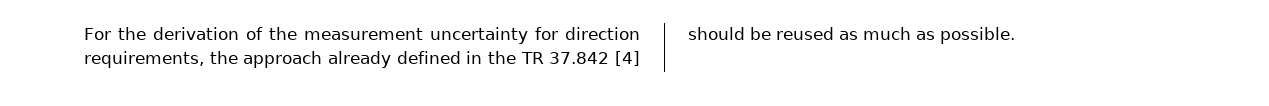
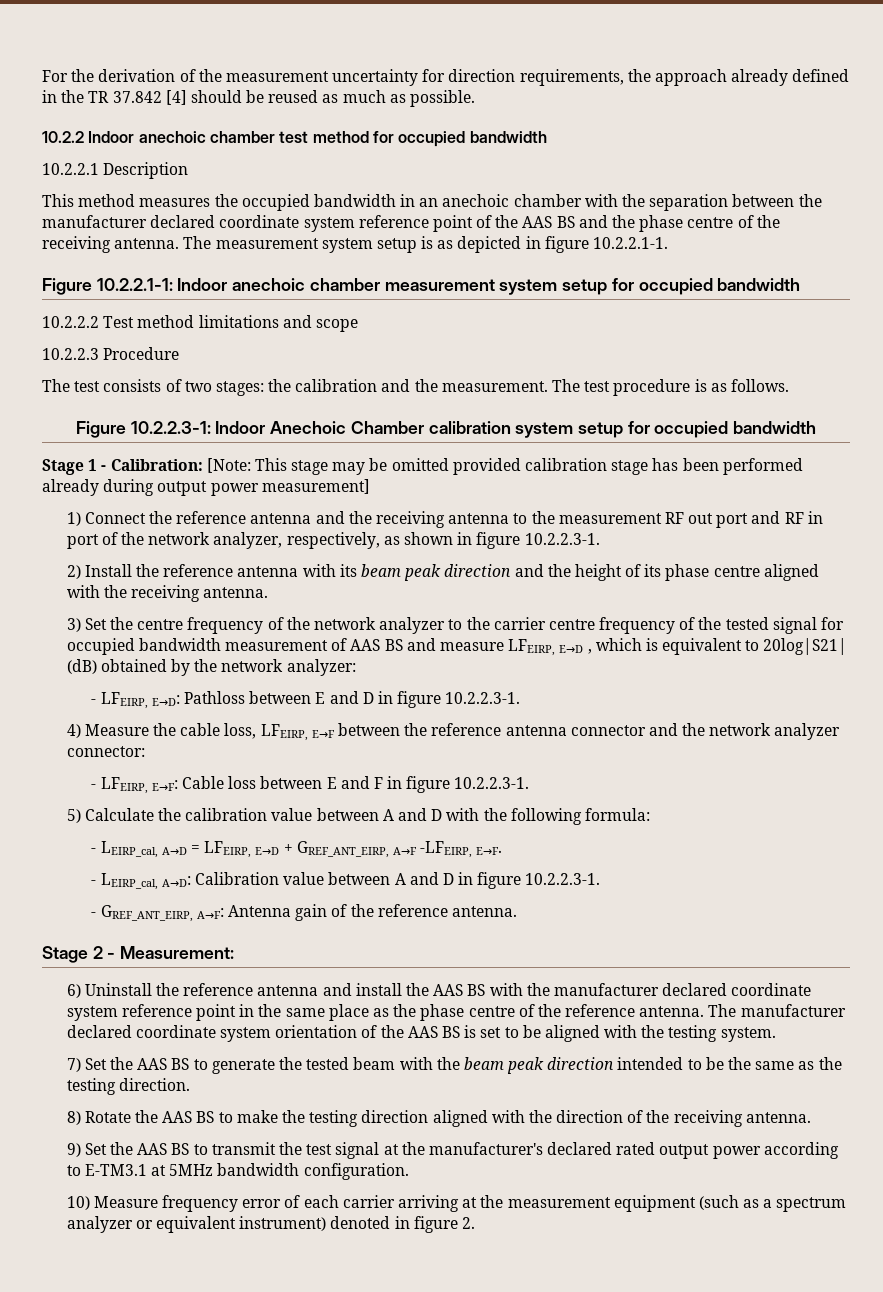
(1015, 35) none -> [42,131,547,147] [42,162,189,179] [42,194,822,211] [42,215,780,232] [42,236,669,253] [42,278,801,295] [42,315,358,332] [42,347,180,360] [42,379,789,396] [75,421,817,438] [42,458,803,475] [42,479,370,496] [66,511,823,528] [66,532,600,549] [66,564,819,581] [66,585,269,602] [66,617,845,634] [66,638,848,656] [66,659,356,676] [91,691,521,709] [66,723,841,741] [66,746,145,757] [91,776,530,794] [66,808,650,825] [91,841,503,858] [91,872,601,890] [91,904,517,922] [42,946,235,963] [66,983,812,998] [66,1004,846,1021] [66,1025,776,1042] [66,1057,842,1074] [66,1078,190,1095] [66,1110,811,1127] [66,1142,839,1159] [66,1163,409,1180] [66,1195,847,1212] [66,1216,475,1233] // 10.2.2 Indoor anechoic chamber test method for occupied bandwidth // 10.2.2.1 Description // This method measures the occupied bandwidth in an anechoic chamber with the separation between the manufacturer declared coordinate system reference point of the AAS BS and the phase centre of the receiving antenna. The measurement system setup is as depicted in figure 10.2.2.1-1. // Figure 10.2.2.1-1: Indoor anechoic chamber measurement system setup for occupied bandwidth // 10.2.2.2 Test method limitations and scope // 10.2.2.3 Procedure // The test consists of two stages: the calibration and the measurement. The test procedure is as follows. // Figure 10.2.2.3-1: Indoor Anechoic Chamber calibration system setup for occupied bandwidth // Stage 1 - Calibration: [Note: This stage may be omitted provided calibration stage has been performed already during output power measurement] // 1) Connect the reference antenna and the receiving antenna to the measurement RF out port and RF in port of the network analyzer, respectively, as shown in figure 10.2.2.3-1. // 2) Install the reference antenna with its beam peak direction and the height of its phase centre aligned with the receiving antenna. // 3) Set the centre frequency of the network analyzer to the carrier centre frequency of the tested signal for occupied bandwidth measurement of AAS BS and measure LFEIRP, E→D , which is equivalent to 20log|S21| (dB) obtained by the network analyzer: // - LFEIRP, E→D: Pathloss between E and D in figure 10.2.2.3-1. // 4) Measure the cable loss, LFEIRP, E→F between the reference antenna connector and the network analyzer connector: // - LFEIRP, E→F: Cable loss between E and F in figure 10.2.2.3-1. // 5) Calculate the calibration value between A and D with the following formula: // - LEIRP_cal, A→D = LFEIRP, E→D + GREF_ANT_EIRP, A→F -LFEIRP, E→F. // - LEIRP_cal, A→D: Calibration value between A and D in figure 10.2.2.3-1. // - GREF_ANT_EIRP, A→F: Antenna gain of the reference antenna. // Stage 2 - Measurement: // 6) Uninstall the reference antenna and install the AAS BS with the manufacturer declared coordinate system reference point in the same place as the phase centre of the reference antenna. The manufacturer declared coordinate system orientation of the AAS BS is set to be aligned with the testing system. // 7) Set the AAS BS to generate the tested beam with the beam peak direction intended to be the same as the testing direction. // 8) Rotate the AAS BS to make the testing direction aligned with the direction of the receiving antenna. // 9) Set the AAS BS to transmit the test signal at the manufacturer's declared rated output power according to E-TM3.1 at 5MHz bandwidth configuration. // 10) Measure frequency error of each carrier arriving at the measurement equipment (such as a spectrum analyzer or equivalent instrument) denoted in figure 2.

